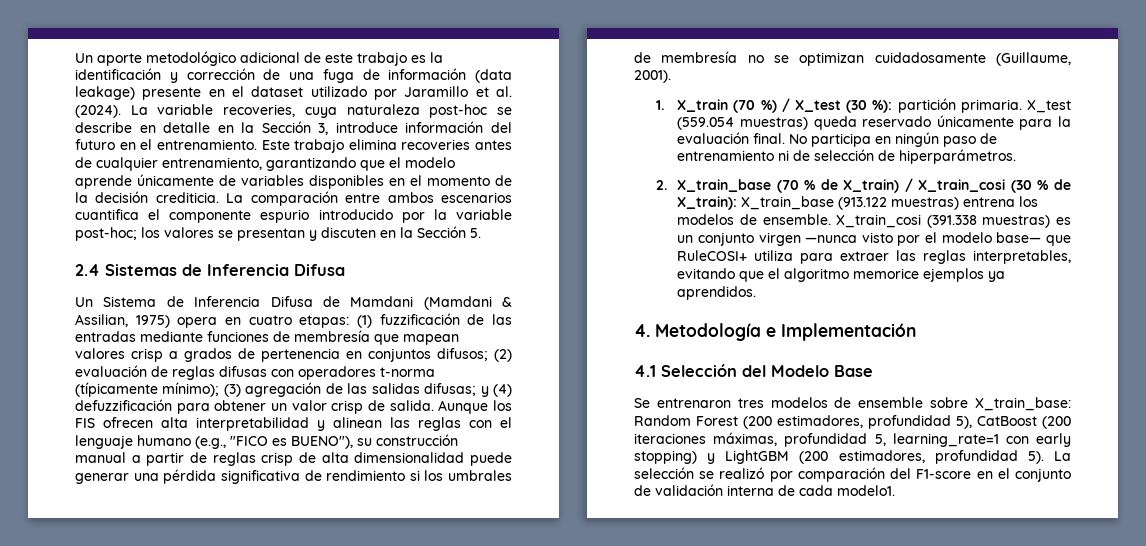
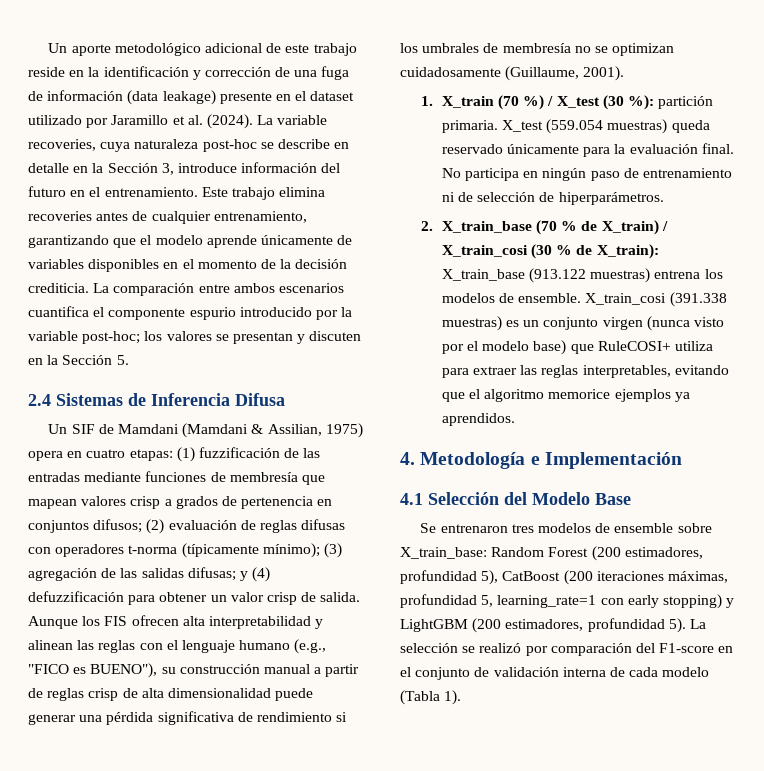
[411,55,426,63] es -> [28,67,85,77] reside en
[103,296,313,307] Sistema de Inferencia Difusa -> [71,424,95,434] SIF
[805,235,858,243] —nunca -> [646,316,690,331] (nunca
[996,232,1042,243] base— -> [533,340,567,355] base)
[837,485,895,496] modelo1. -> [662,667,710,677] [400,690,462,705] modelo (Tabla 1).

